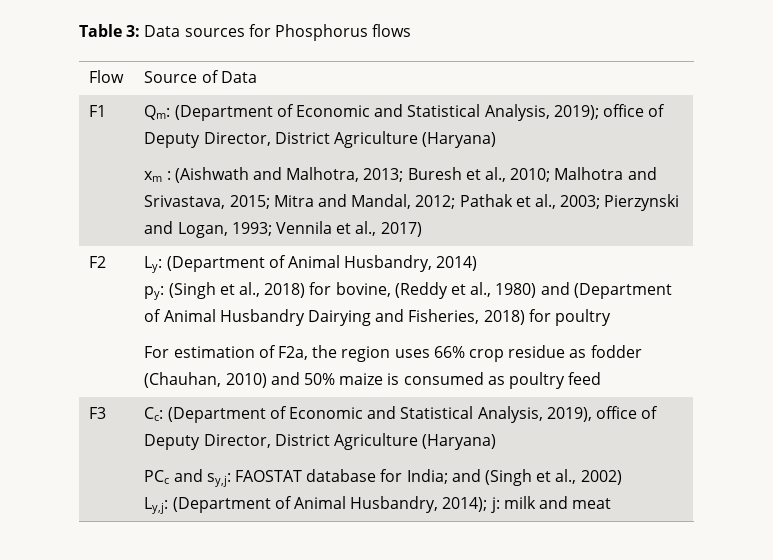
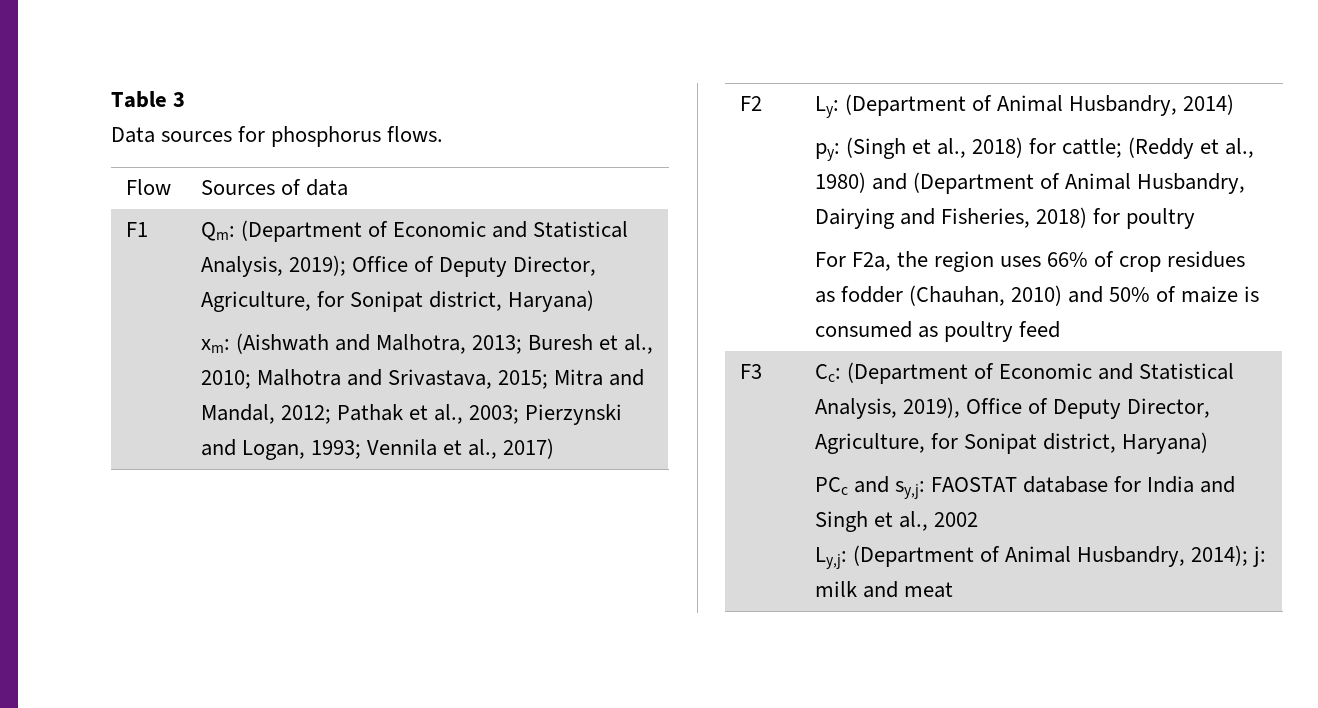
[126,25,141,37] 3: -> [173,92,186,107] 3 //
[274,24,412,41] Phosphorus flows -> [271,126,444,147] phosphorus flows.
[144,70,257,83] Source of Data -> [200,179,348,196] Sources of data
[602,104,666,117] [144,131,497,148] [144,171,171,182] office of Deputy Director, District Agriculture (Haryana) // xm : -> [351,256,596,277] [200,290,594,312] [200,339,230,353] Office of Deputy Director, Agriculture, for Sonipat district, Haryana) // xm:
[335,282,391,297] bovine, -> [1062,138,1123,158] cattle;
[219,309,305,326] Husbandry -> [1136,173,1245,194] Husbandry,
[173,345,276,358] estimation of -> (846, 259) none
[468,345,566,362] crop residue -> [1094,251,1246,272] of crop residues
(336, 379) none -> [1156,286,1177,302] of
[595,406,659,419] [144,433,497,450] office of Deputy Director, District Agriculture (Haryana) -> [965,398,1210,419] [814,432,1208,454] Office of Deputy Director, Agriculture, for Sonipat district, Haryana)
[406,469,622,486] India; and (Singh et al., 2002) -> [1147,476,1236,493] [814,511,978,532] India and Singh et al., 2002

